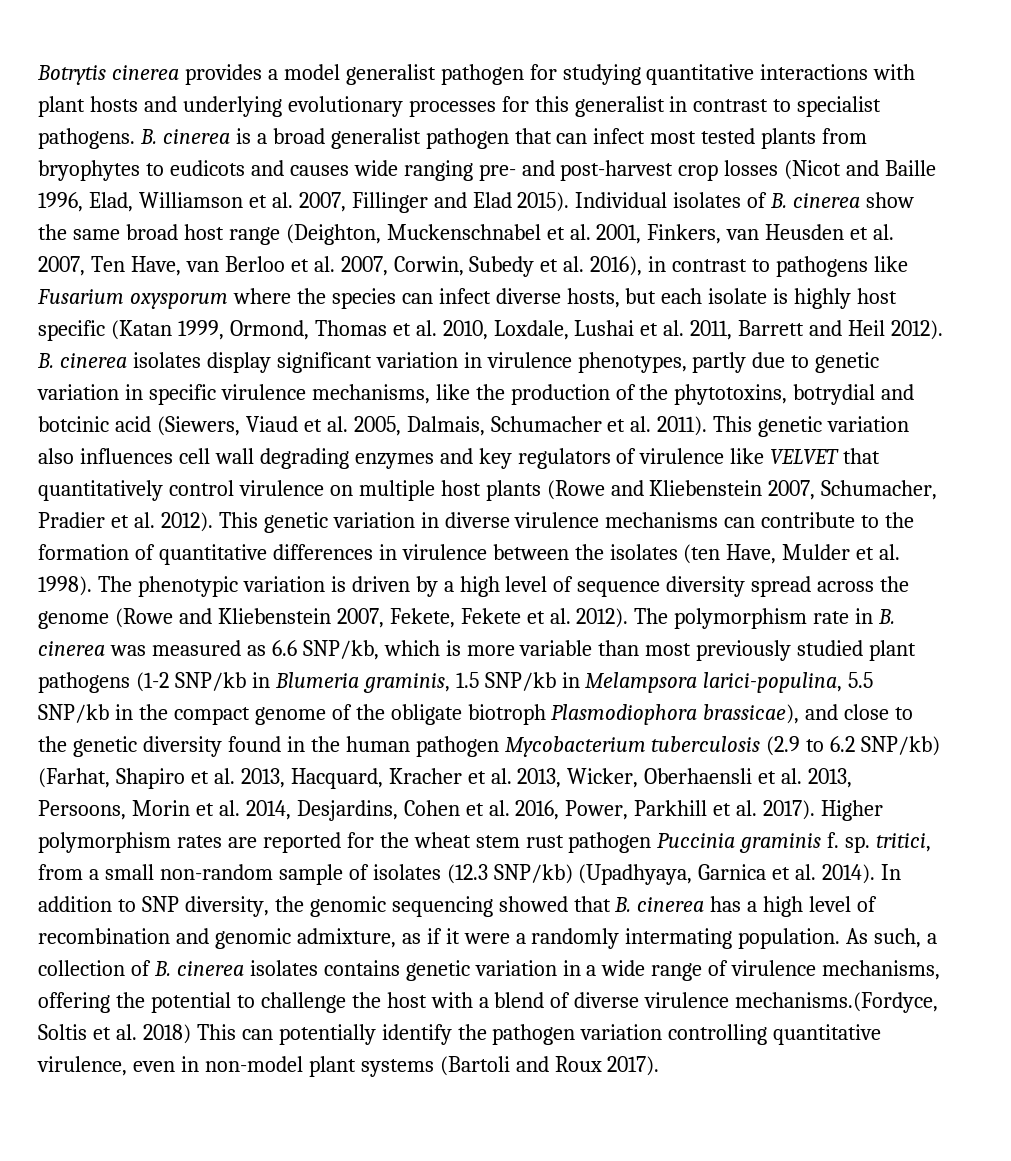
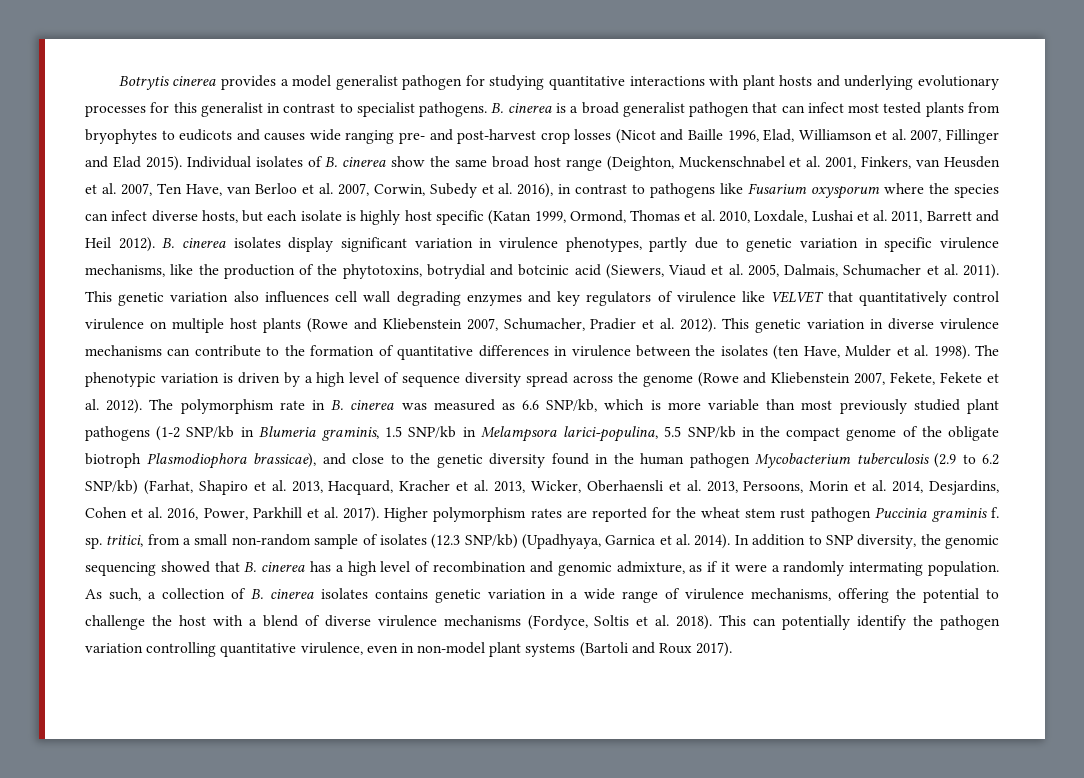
[735,992,939,1013] mechanisms.(Fordyce, -> [443,615,588,630] mechanisms (Fordyce,
[142,1024,191,1044] 2018) -> [676,615,713,630] 2018).

